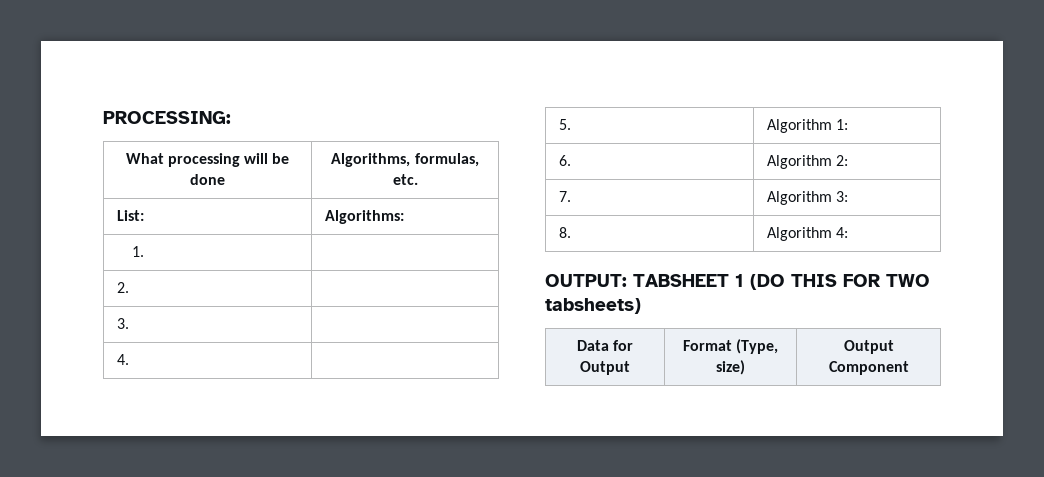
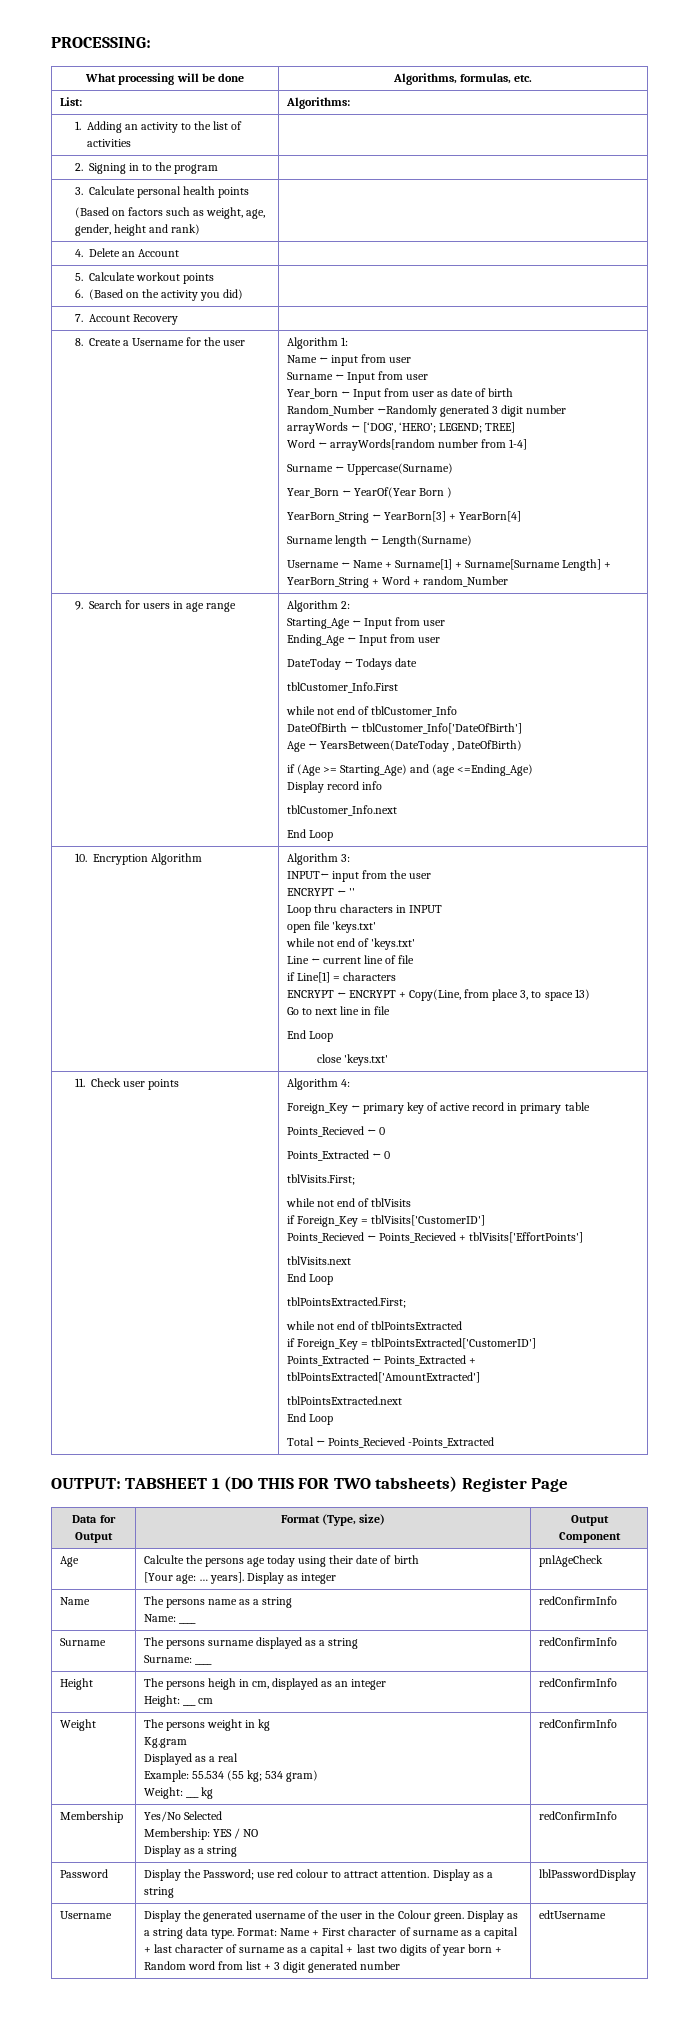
[116,282,129,293] [116,318,129,329] [116,354,129,365] [558,119,571,130] [766,119,849,133] [558,155,571,166] [766,155,849,169] [558,191,571,202] [766,191,849,205] [558,227,571,238] [766,227,849,241] | // 2. | // 3. | // 4. | // 5. | Algorithm 1: // 6. | Algorithm 2: // 7. | Algorithm 3: // 8. | Algorithm 4: -> [86,121,243,133] [86,139,131,147] [74,162,218,174] [74,186,249,198] [74,207,266,219] [74,224,201,236] [74,248,179,257] [74,272,214,284] [74,289,244,301] [74,314,178,325] [74,337,246,346] [286,337,348,349] [286,354,411,366] [286,371,428,383] [286,388,514,400] [286,405,567,417] [286,422,516,434] [286,439,528,451] [286,463,453,475] [286,487,452,498] [286,511,521,523] [286,535,472,547] [286,559,612,571] [286,576,508,588] [74,600,237,612] [286,600,350,612] [286,617,445,629] [286,634,440,646] [286,658,417,670] [286,682,398,693] [285,706,457,717] [286,723,522,734] [286,740,522,752] [286,764,534,776] [286,781,382,793] [286,805,397,816] [286,829,333,841] [74,853,202,865] [286,853,350,865] [286,870,431,882] [286,888,355,896] [286,904,442,916] [286,921,376,933] [285,938,415,950] [286,955,415,964] [286,972,396,983] [286,989,590,1001] [286,1006,391,1015] [286,1030,333,1042] [316,1054,389,1066] [74,1078,179,1090] [286,1078,350,1090] [286,1102,590,1114] [286,1126,385,1137] [286,1150,390,1161] [286,1174,355,1185] [285,1198,411,1207] [286,1215,485,1227] [286,1232,583,1243] [286,1256,351,1265] [286,1273,333,1285] [286,1297,406,1308] [285,1321,462,1330] [286,1338,536,1350] [286,1355,476,1366] [286,1372,480,1383] [286,1396,402,1405] [286,1413,333,1425] [286,1437,494,1448] Adding an activity to the list of activities | // 2. Signing in to the program | // 3. Calculate personal health points // (Based on factors such as weight, age, gender, height and rank) | // 4. Delete an Account | // 5. Calculate workout points // 6. (Based on the activity you did) | // 7. Account Recovery | // 8. Create a Username for the user | Algorithm 1: // Name ← input from user // Surname ← Input from user // Year_born ← Input from user as date of birth // Random_Number ←Randomly generated 3 digit number // arrayWords ← [‘DOG’, ‘HERO’; LEGEND; TREE] // Word ← arrayWords[random number from 1-4] // Surname ← Uppercase(Surname) // Year_Born ← YearOf(Year Born ) // YearBorn_String ← YearBorn[3] + YearBorn[4] // Surname length ← Length(Surname) // Username ← Name + Surname[1] + Surname[Surname Length] + YearBorn_String + Word + random_Number // 9. Search for users in age range | Algorithm 2: // Starting_Age ← Input from user // Ending_Age ← Input from user // DateToday ← Todays date // tblCustomer_Info.First // while not end of tblCustomer_Info // DateOfBirth ← tblCustomer_Info['DateOfBirth'] // Age ← YearsBetween(DateToday , DateOfBirth) // if (Age >= Starting_Age) and (age <=Ending_Age) // Display record info // tblCustomer_Info.next // End Loop // 10. Encryption Algorithm | Algorithm 3: // INPUT← input from the user // ENCRYPT ← '' // Loop thru characters in INPUT // open file 'keys.txt' // while not end of 'keys.txt' // Line ← current line of file // if Line[1] = characters // ENCRYPT ← ENCRYPT + Copy(Line, from place 3, to space 13) // Go to next line in file // End Loop // close 'keys.txt' // 11. Check user points | Algorithm 4: // Foreign_Key ← primary key of active record in primary table // Points_Recieved ← 0 // Points_Extracted ← 0 // tblVisits.First; // while not end of tblVisits // if Foreign_Key = tblVisits['CustomerID'] // Points_Recieved ← Points_Recieved + tblVisits['EffortPoints'] // tblVisits.next // End Loop // tblPointsExtracted.First; // while not end of tblPointsExtracted // if Foreign_Key = tblPointsExtracted['CustomerID'] // Points_Extracted ← Points_Extracted + tblPointsExtracted['AmountExtracted'] // tblPointsExtracted.next // End Loop // Total ← Points_Recieved -Points_Extracted
(641, 306) none -> [461,1477,569,1492] Register Page
(909, 368) none -> [59,1556,79,1567] [143,1555,419,1567] [143,1572,337,1584] [538,1555,603,1567] [59,1597,90,1605] [143,1596,293,1608] [143,1614,176,1622] [178,1622,196,1624] [538,1596,617,1605] [59,1638,106,1646] [143,1637,359,1649] [143,1655,192,1663] [194,1663,212,1665] [538,1637,617,1646] [59,1678,93,1690] [143,1678,387,1690] [143,1695,196,1707] [197,1698,213,1704] [538,1678,617,1687] [59,1719,96,1731] [143,1719,270,1731] [143,1737,187,1748] [143,1753,238,1765] [143,1770,319,1782] [143,1787,213,1799] [538,1719,617,1728] [59,1811,123,1823] [143,1811,222,1822] [143,1828,258,1840] [143,1845,237,1857] [538,1811,617,1820] [59,1869,108,1878] [143,1869,493,1881] [143,1887,174,1898] [538,1869,636,1881] [59,1911,112,1919] [143,1910,518,1922] [143,1927,518,1939] [143,1944,503,1956] [143,1961,401,1973] [538,1910,606,1919] // Age | Calculte the persons age today using their date of birth // [Your age: … years]. Display as integer | pnlAgeCheck // Name | The persons name as a string // Name: ____ | redConfirmInfo // Surname | The persons surname displayed as a string // Surname: ____ | redConfirmInfo // Height | The persons heigh in cm, displayed as an integer // Height: ___ cm | redConfirmInfo // Weight | The persons weight in kg // Kg.gram // Displayed as a real // Example: 55.534 (55 kg; 534 gram) // Weight: ___ kg | redConfirmInfo // Membership | Yes/No Selected // Membership: YES / NO // Display as a string | redConfirmInfo // Password | Display the Password; use red colour to attract attention. Display as a string | lblPasswordDisplay // Username | Display the generated username of the user in the Colour green. Display as a string data type. Format: Name + First character of surname as a capital + last character of surname as a capital + last two digits of year born + Random word from list + 3 digit generated number | edtUsername

